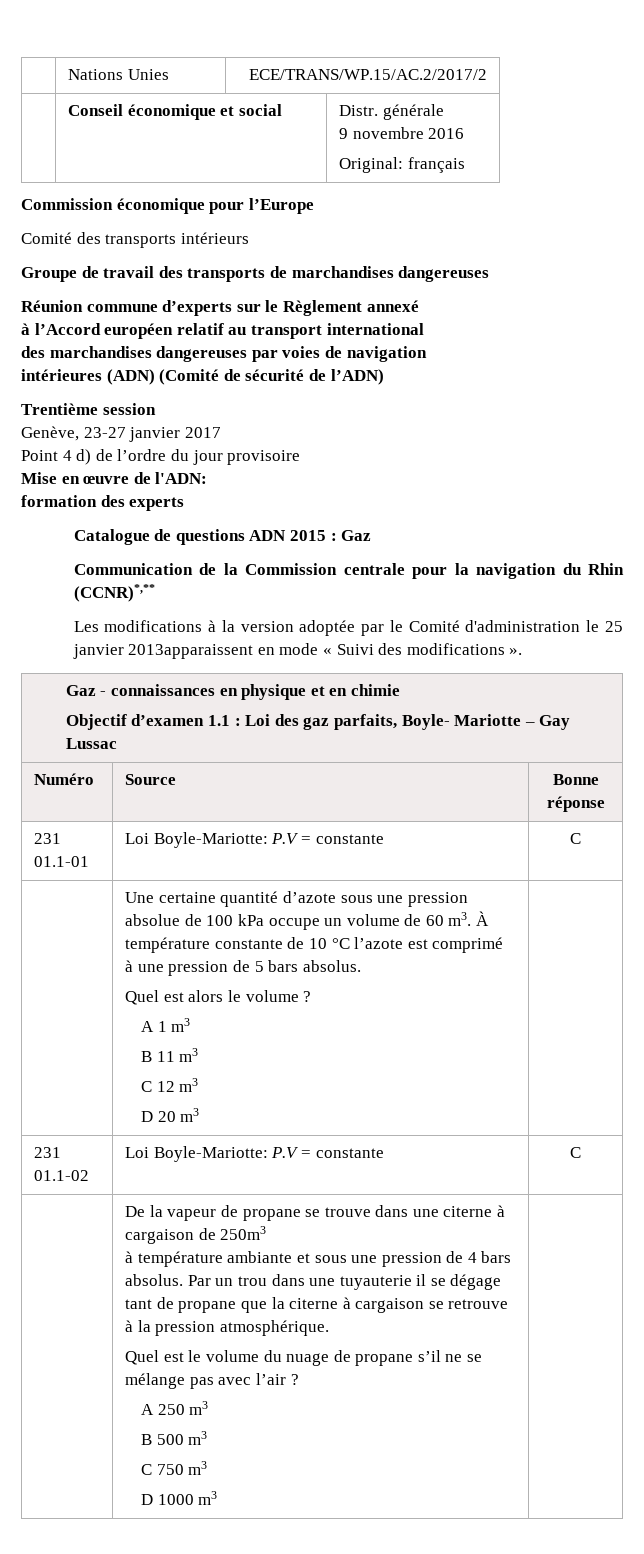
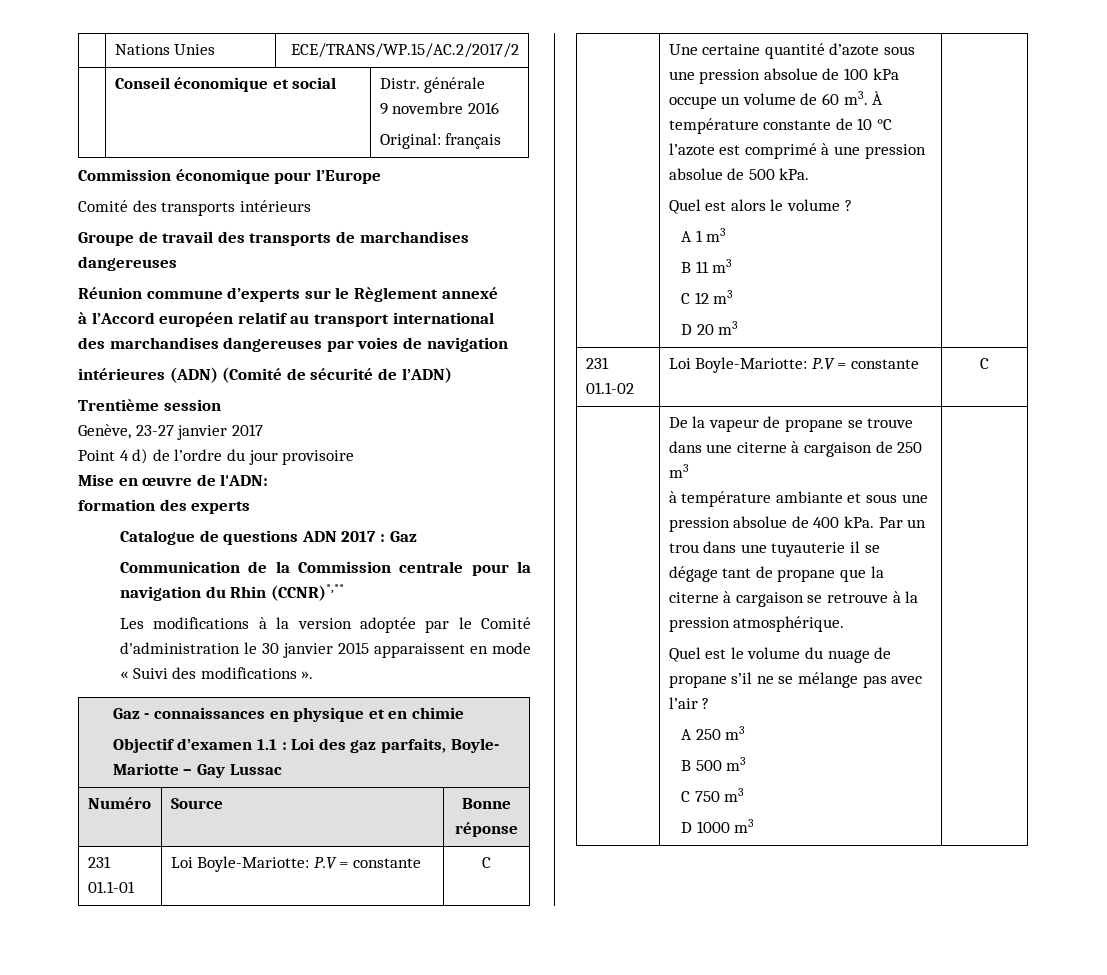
[290,530,327,541] 2015 -> [341,531,377,542] 2017
[605,621,624,632] [72,644,254,659] 25 janvier 2013apparaissent -> [262,642,466,658] 30 janvier 2015 apparaissent
[232,960,361,972] de 5 bars absolus. -> [668,168,810,180] absolue de 500 kPa.
[220,1226,267,1240] 250m3 -> [897,442,923,453] [668,464,689,478] 250 m3
[446,1251,512,1263] [125,1274,184,1286] de 4 bars absolus. -> [733,516,874,528] absolue de 400 kPa.

